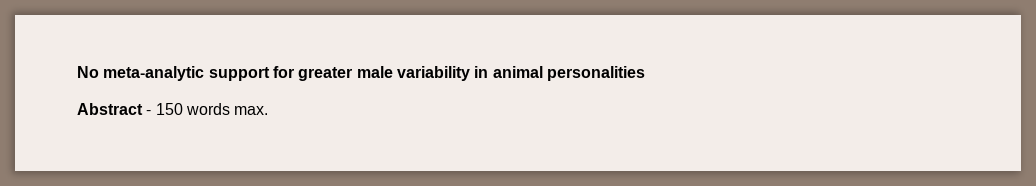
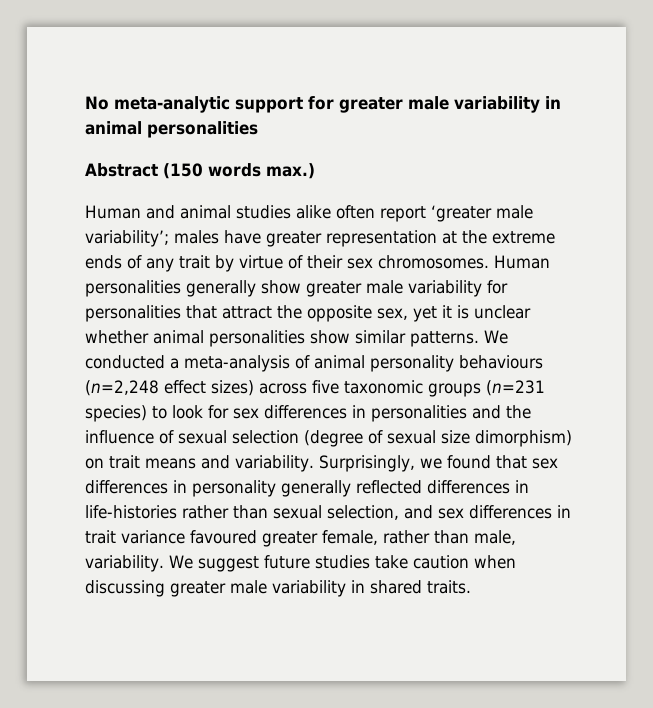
[146,103,269,115] - 150 words max. -> [163,163,315,179] [85,205,533,222] [85,230,555,247] [85,255,550,272] [85,280,508,297] [85,305,531,322] [85,330,508,347] [85,355,543,372] [85,380,545,397] [85,405,531,422] [85,430,572,447] [85,455,558,472] [85,480,529,497] [85,505,571,520] [85,530,516,547] [85,555,516,572] [85,580,471,597] (150 words max.) // Human and animal studies alike often report ‘greater male variability’; males have greater representation at the extreme ends of any trait by virtue of their sex chromosomes. Human personalities generally show greater male variability for personalities that attract the opposite sex, yet it is unclear whether animal personalities show similar patterns. We conducted a meta-analysis of animal personality behaviours (n=2,248 effect sizes) across five taxonomic groups (n=231 species) to look for sex differences in personalities and the influence of sexual selection (degree of sexual size dimorphism) on trait means and variability. Surprisingly, we found that sex differences in personality generally reflected differences in life-histories rather than sexual selection, and sex differences in trait variance favoured greater female, rather than male, variability. We suggest future studies take caution when discussing greater male variability in shared traits.

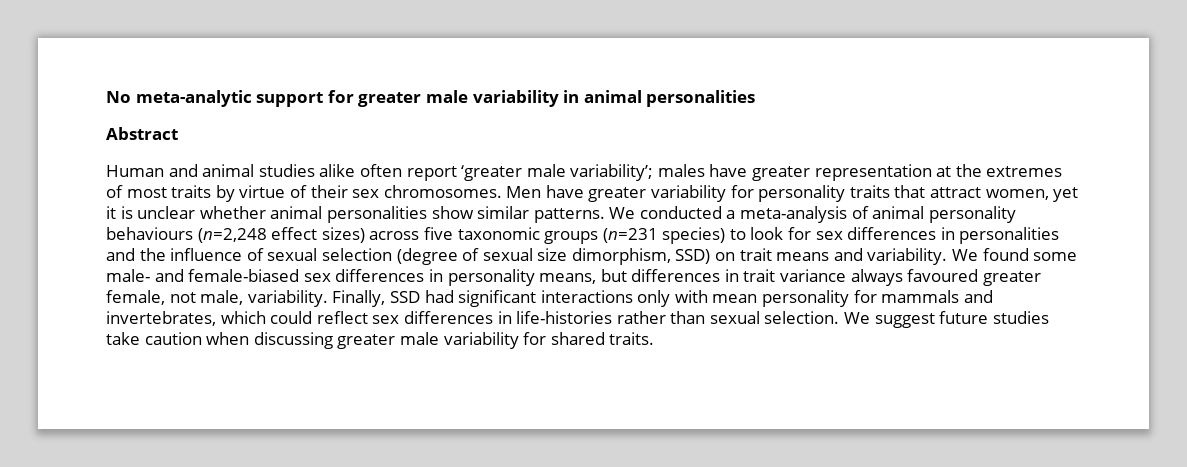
[163,163,315,179] (150 words max.) -> (178, 133) none
[492,231,555,244] [85,255,210,272] extreme ends of any trait -> [986,166,1063,177] [106,185,212,198] extremes of most traits
[494,255,550,269] [85,280,508,297] [85,305,408,322] Human personalities generally show greater male variability for personalities that attract the opposite sex, -> [506,185,1049,202] Men have greater variability for personality traits that attract women,
[475,430,572,447] dimorphism) -> [571,248,711,265] dimorphism, SSD)
[318,455,558,472] [85,480,422,497] Surprisingly, we found that sex differences in personality generally reflected -> [952,248,1078,261] [106,269,1041,286] [106,290,993,307] [106,311,400,326] We found some male- and female-biased sex differences in personality means, but differences in trait variance always favoured greater female, not male, variability. Finally, SSD had significant interactions only with mean personality for mammals and invertebrates, which could reflect sex
[327,505,571,520] [85,530,516,547] [85,555,164,572] selection, and sex differences in trait variance favoured greater female, rather than male, variability. -> [764,311,840,324] selection.
[351,580,365,593] in -> [523,332,547,345] for

